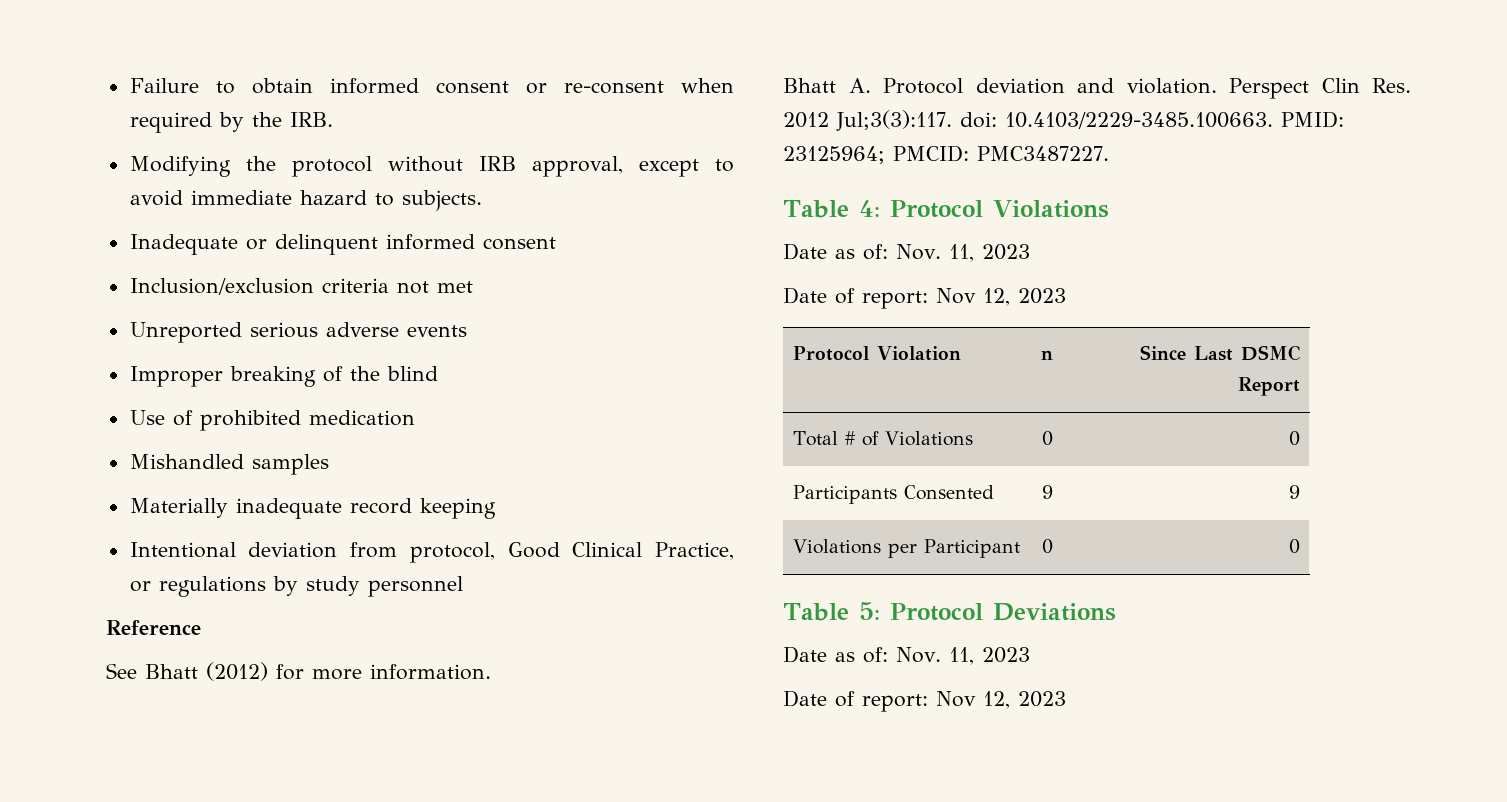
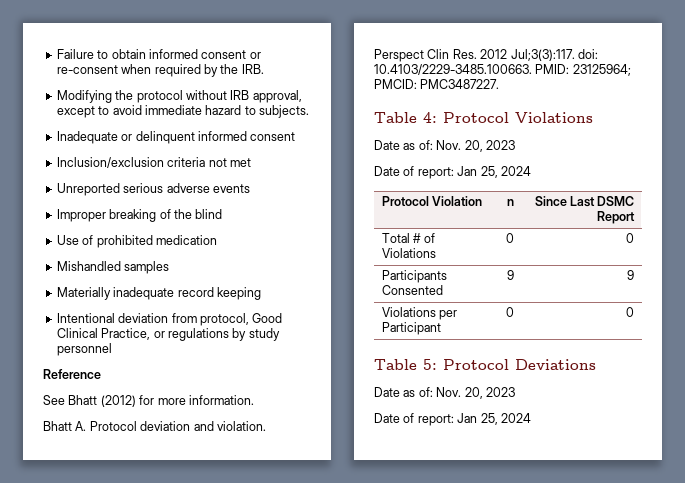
[948,244,1030,262] [783,287,1066,309] 11, 2023 // Date of report: Nov 12, 2023 -> [464,140,515,152] [374,166,531,179] 20, 2023 // Date of report: Jan 25, 2024
[948,647,1030,665] [783,690,1066,712] 11, 2023 // Date of report: Nov 12, 2023 -> [464,387,515,399] [374,413,531,426] 20, 2023 // Date of report: Jan 25, 2024

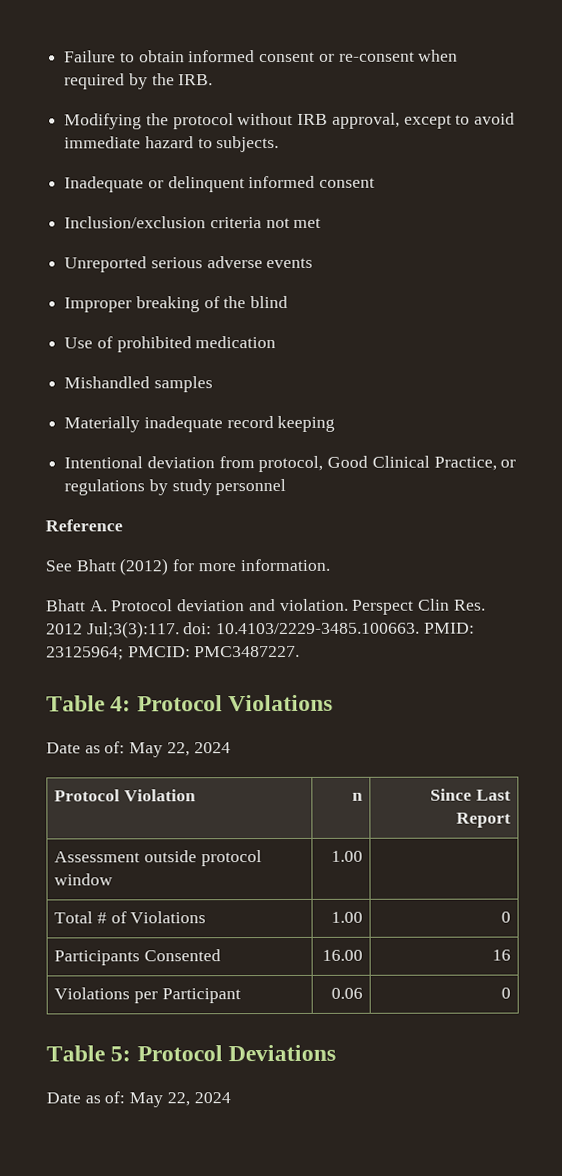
[436,140,515,152] [374,166,498,179] Nov. 20, 2023 // Date of report: Jan 25, -> [129,742,190,758] May 22,
[597,196,635,206] DSMC -> (511, 795) none
(636, 217) none -> [54,850,262,867] [54,873,114,886] [330,850,363,862] // Assessment outside protocol window | 1.00 |
[506,233,515,243] 0 -> [330,911,363,923] 1.00
[507,270,515,280] [627,270,635,280] 9 | 9 -> [321,949,363,961] [491,949,511,961] 16.00 | 16
[506,307,515,317] 0 -> [330,987,363,999] 0.06
[436,387,515,399] [374,413,498,426] Nov. 20, 2023 // Date of report: Jan 25, -> [129,1092,190,1108] May 22,

